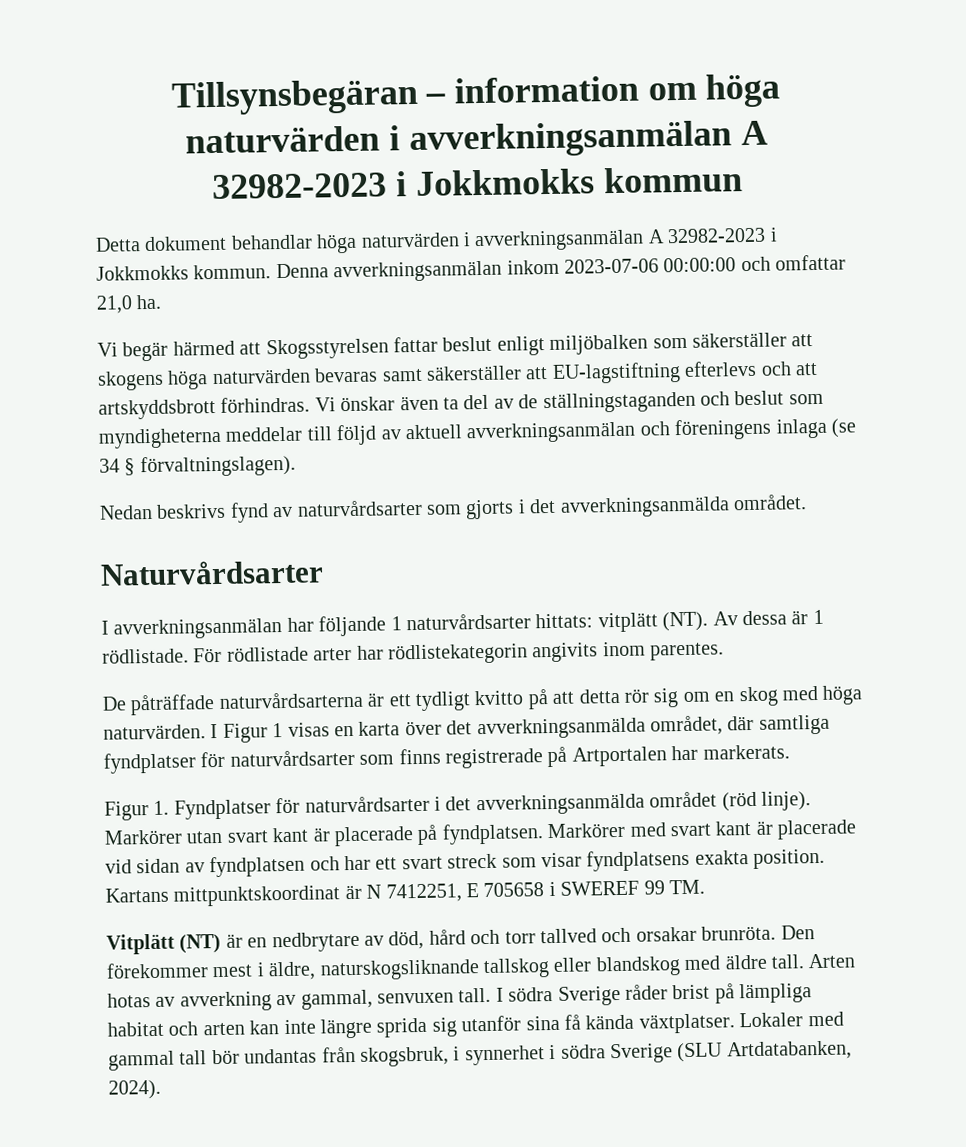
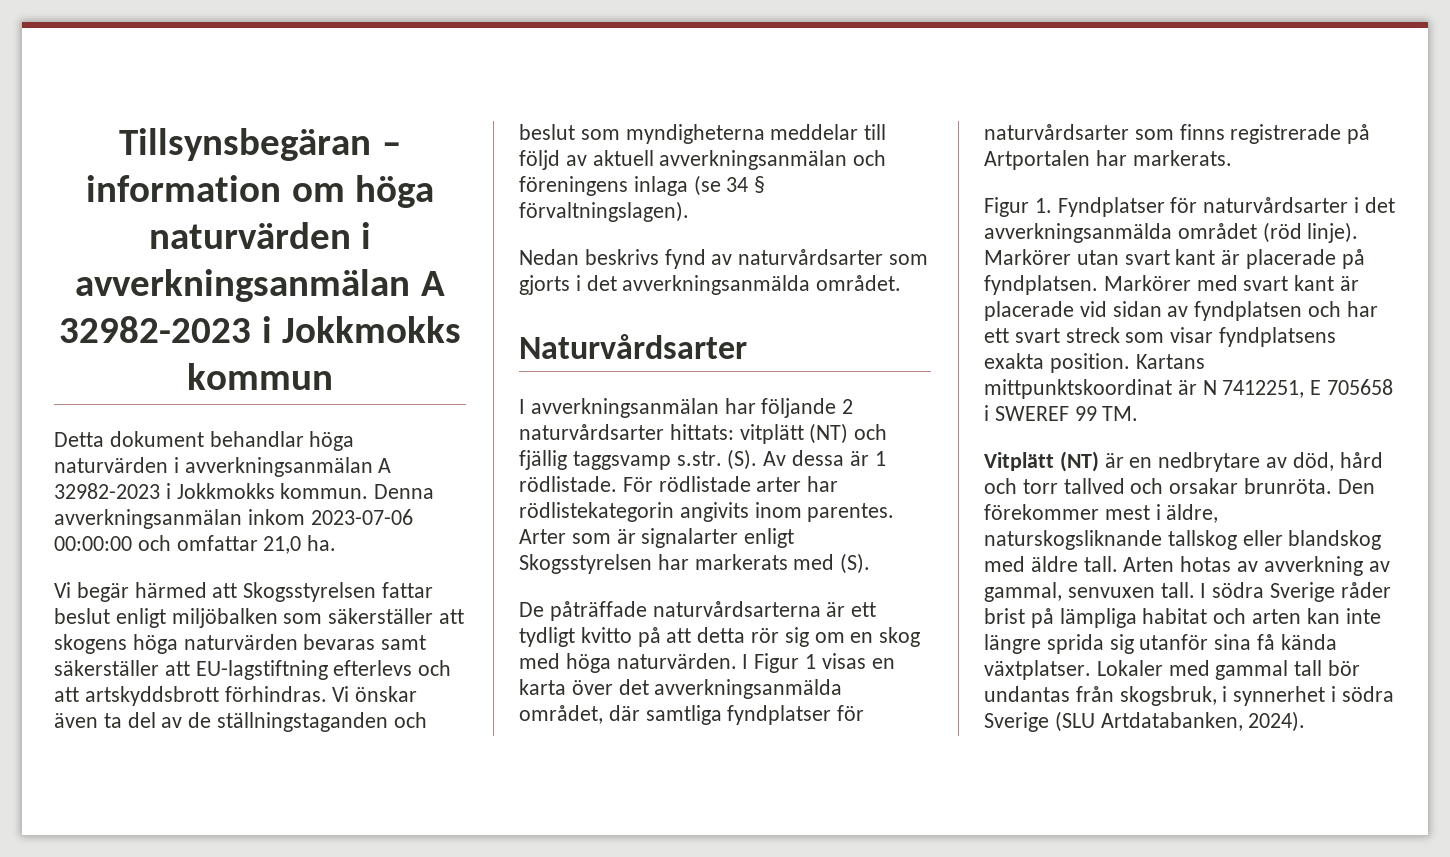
[390,616,402,631] 1 -> [842,399,854,414] 2
[662,611,709,632] (NT). -> [809,423,888,444] [519,449,758,470] (NT) och fjällig taggsvamp s.str. (S).
(725, 651) none -> [519,528,795,548] [519,553,871,574] Arter som är signalarter enligt Skogsstyrelsen har markerats med (S).

